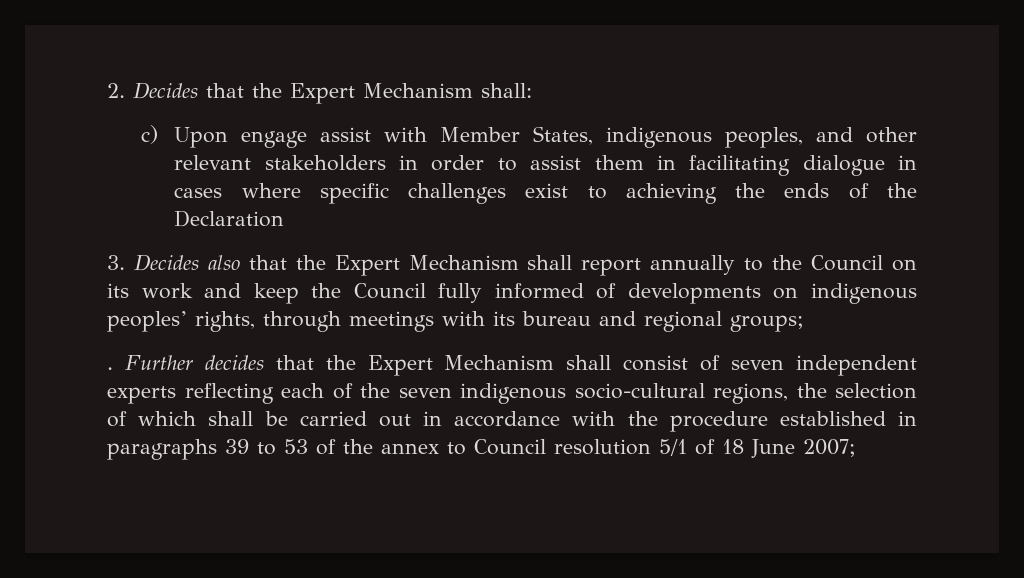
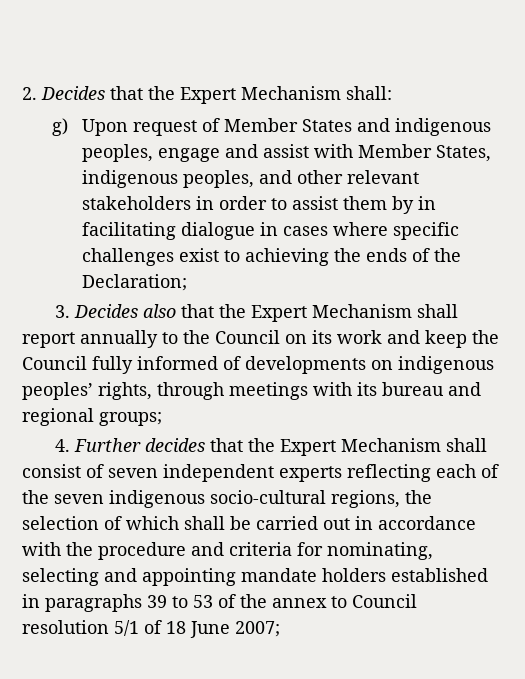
[140,125,308,148] c) Upon engage -> [51,118,491,136] [81,144,258,162] g) Upon request of Member States and indigenous peoples, engage and
(644, 162) none -> [391,196,414,214] by
[174,210,285,227] Declaration -> [81,274,187,291] Declaration;
[107,367,113,370] . -> [54,439,70,452] 4.
(768, 421) none -> [191,542,433,560] [22,568,386,586] and criteria for nominating, selecting and appointing mandate holders

